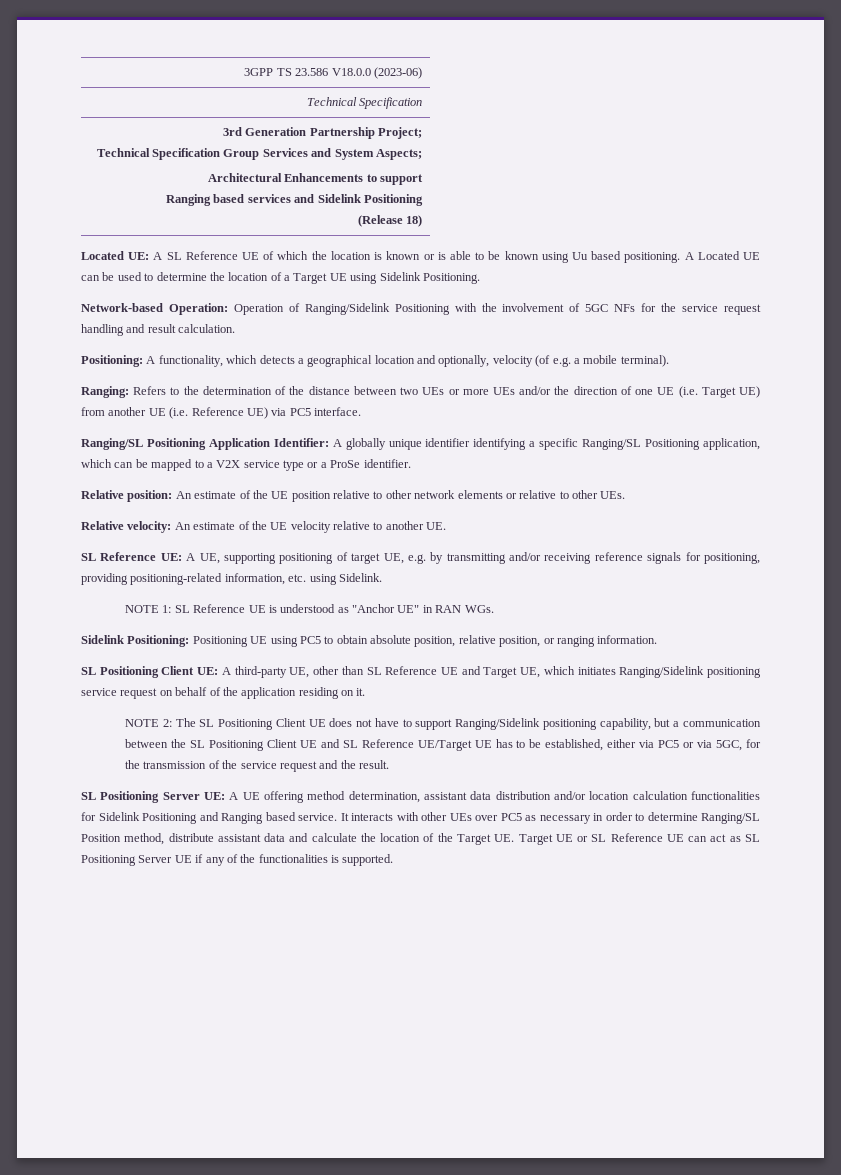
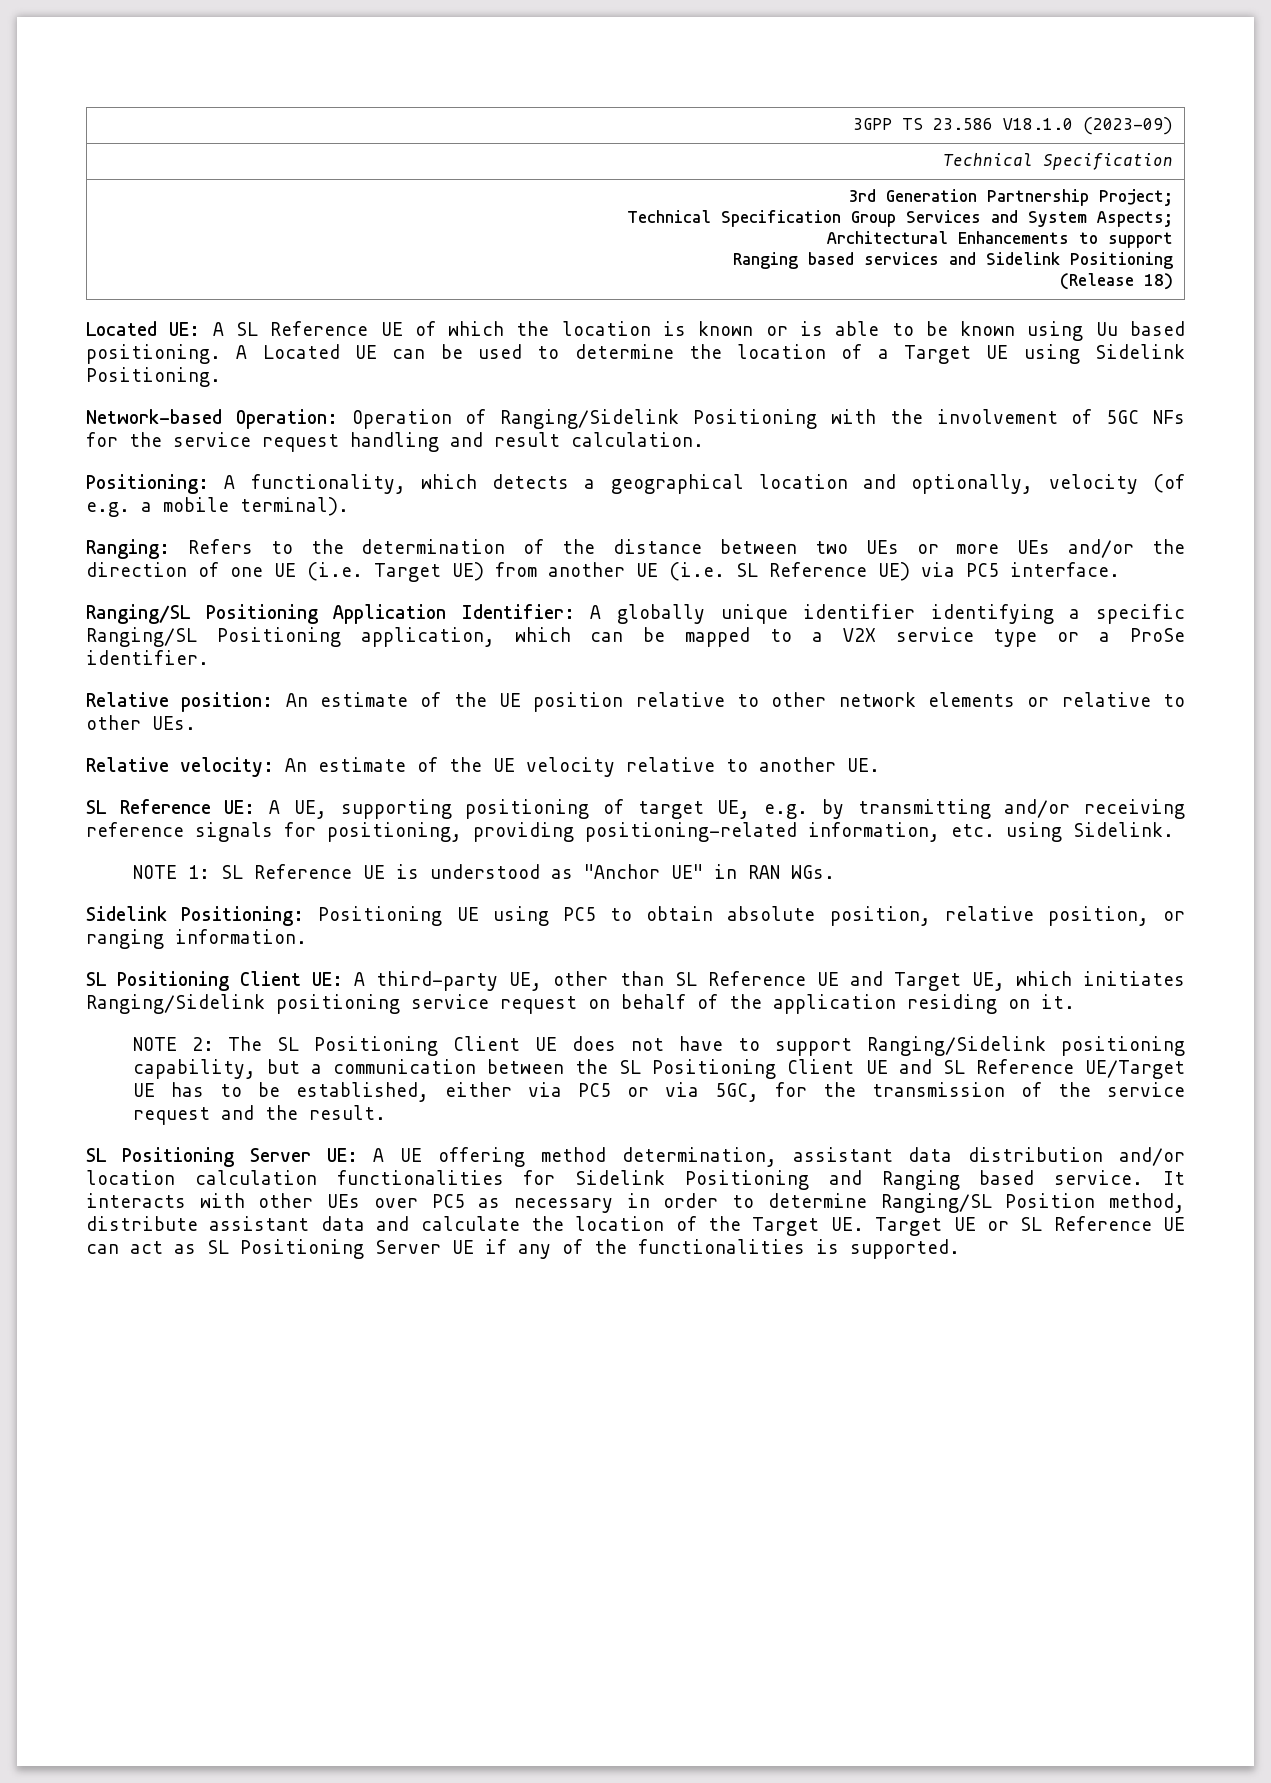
[331,67,422,79] V18.0.0 (2023-06) -> [1003,117,1174,135] V18.1.0 (2023-09)
(189, 413) none -> [736,563,758,577] SL

